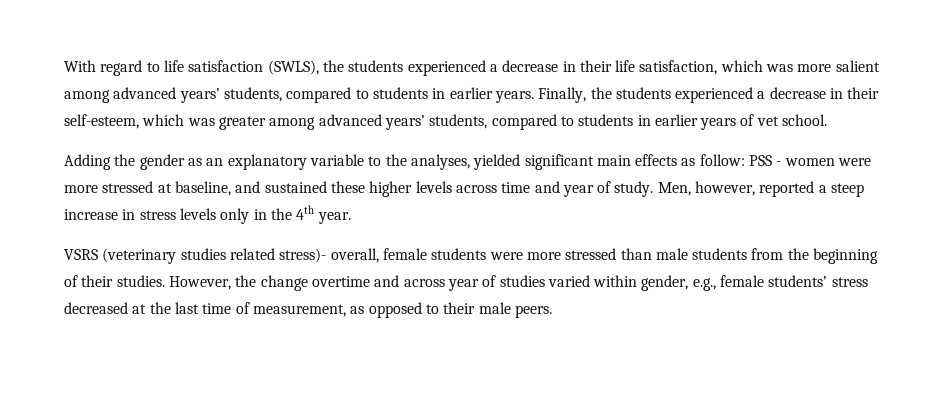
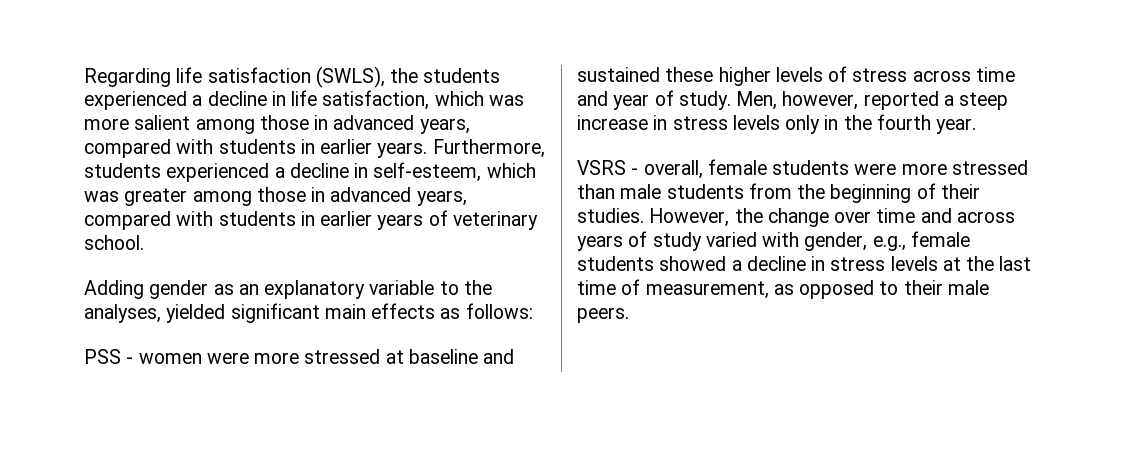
[64,60,160,76] With regard to -> [84,68,171,87] Regarding
[502,60,612,72] decrease in their -> [207,91,286,106] decline in
[113,87,369,103] advanced years’ students, compared to -> [259,115,470,134] [84,139,214,158] those in advanced years, compared with
[538,87,880,103] Finally, the students experienced a decrease in their -> [432,139,545,158] [84,163,369,182] Furthermore, students experienced a decline in
[318,114,574,130] advanced years’ students, compared to -> [256,187,467,206] [84,211,214,230] those in advanced years, compared with
[756,116,779,126] vet -> [452,211,538,230] veterinary
[114,154,136,166] the -> (144, 289) none
[699,154,745,166] follow: -> [465,303,533,319] follows: //
[174,181,231,196] baseline, -> [408,349,478,364] baseline
(452, 187) none -> [828,66,908,82] of stress
[296,205,315,220] 4th -> [876,114,931,130] fourth
[102,248,327,264] (veterinary studies related stress)- -> [631,168,639,175] -
[311,275,868,291] [64,302,128,314] overtime and across year of studies varied within gender, e.g., female students’ stress decreased -> [834,208,1015,223] [577,231,970,251] [577,256,938,271] over time and across years of study varied with gender, e.g., female students showed a decline in stress levels

